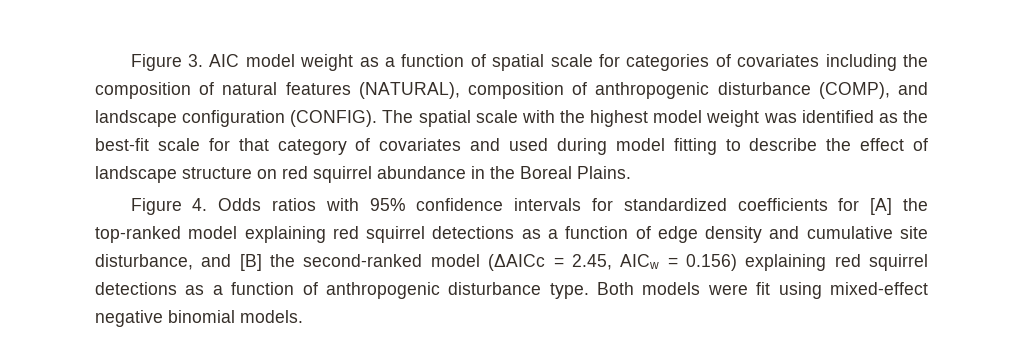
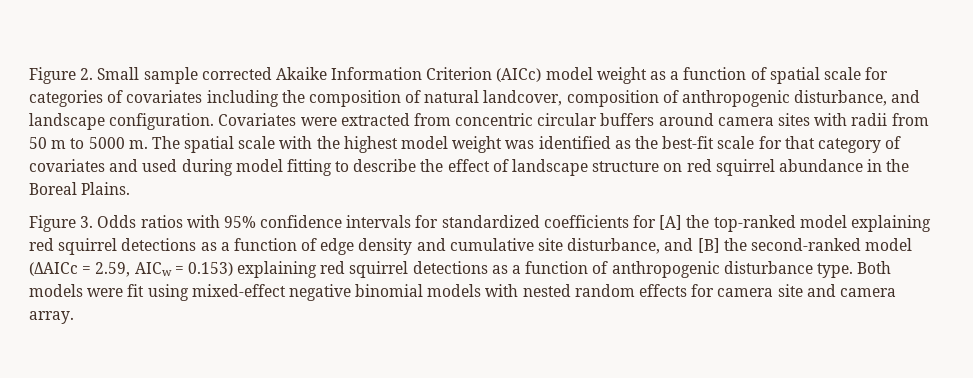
[130,54,240,71] Figure 3. AIC -> [29,67,542,84] Figure 2. Small sample corrected Akaike Information Criterion (AICc)
[285,82,460,99] features (NATURAL), -> [483,90,563,106] landcover,
[717,82,929,99] [95,110,378,127] disturbance (COMP), and landscape configuration (CONFIG). -> [794,90,921,106] [29,113,929,130] [29,137,148,149] disturbance, and landscape configuration. Covariates were extracted from concentric circular buffers around camera sites with radii from 50 m to 5000 m.
[192,198,208,211] 4. -> [80,216,94,228] 3.
[571,254,612,270] 2.45, -> [95,262,131,277] 2.59,
[685,254,737,271] 0.156) -> [187,262,233,276] 0.153)
[240,310,303,323] models. -> [427,284,896,297] [29,311,74,324] models with nested random effects for camera site and camera array.

